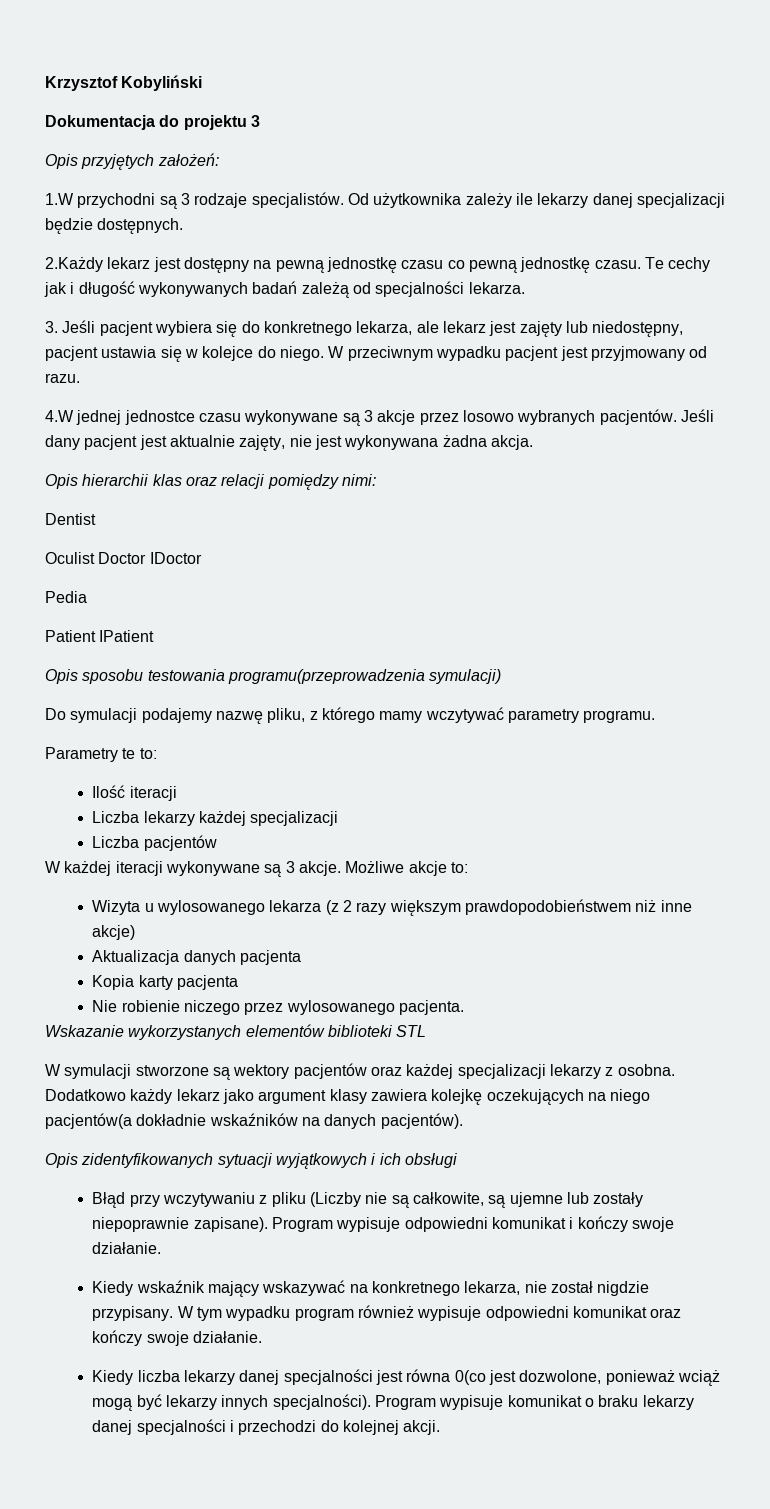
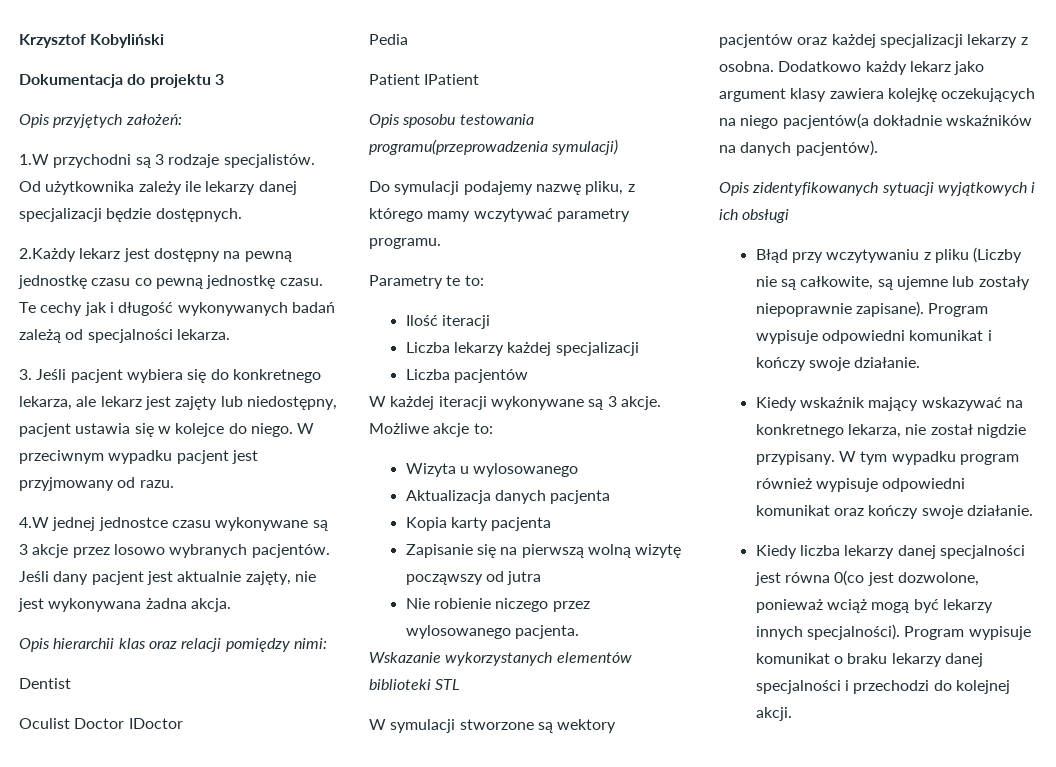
[269,899,692,916] [92,925,136,940] lekarza (z 2 razy większym prawdopodobieństwem niż inne akcje) -> (579, 470) none
(239, 982) none -> [405,544,682,558] [405,571,542,585] // Zapisanie się na pierwszą wolną wizytę począwszy od jutra

